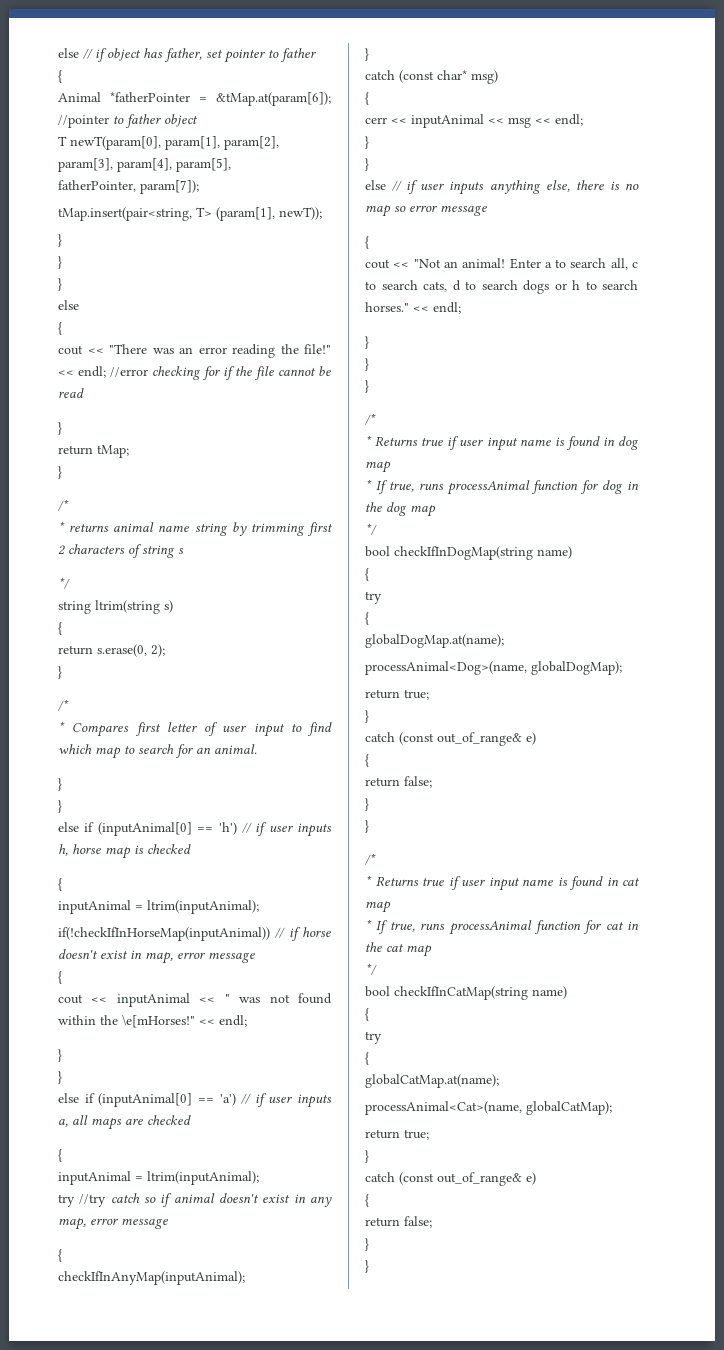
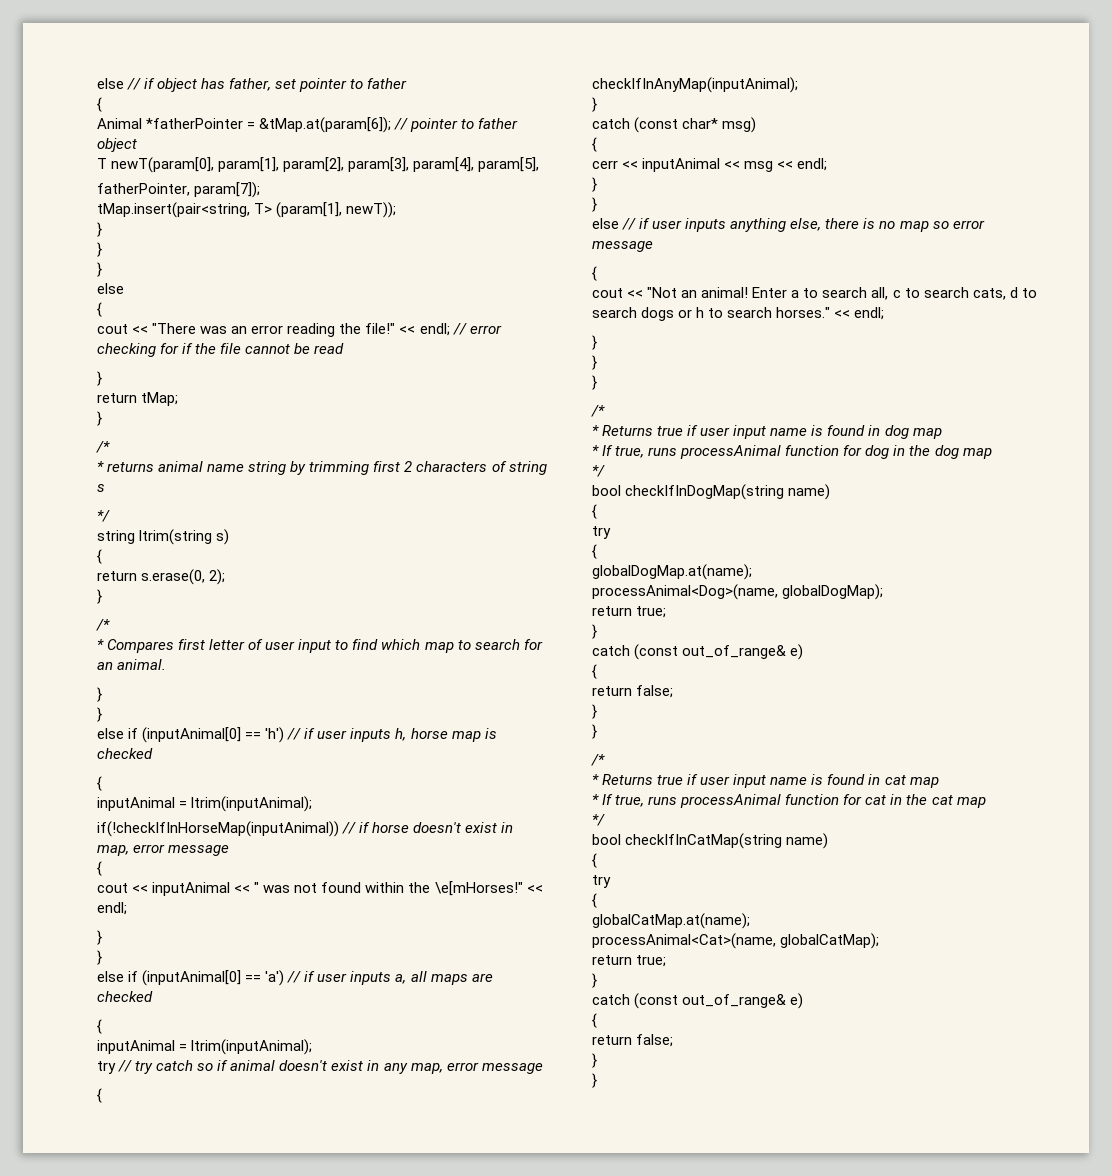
[58,115,109,128] //pointer -> [394,118,459,132] // pointer
[110,367,148,377] //error -> [452,323,502,335] // error
[79,1194,107,1207] //try -> [118,1060,154,1074] // try

